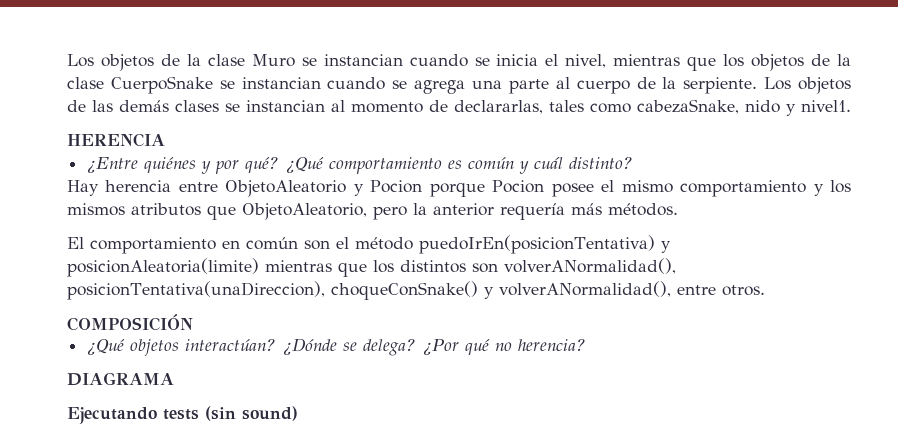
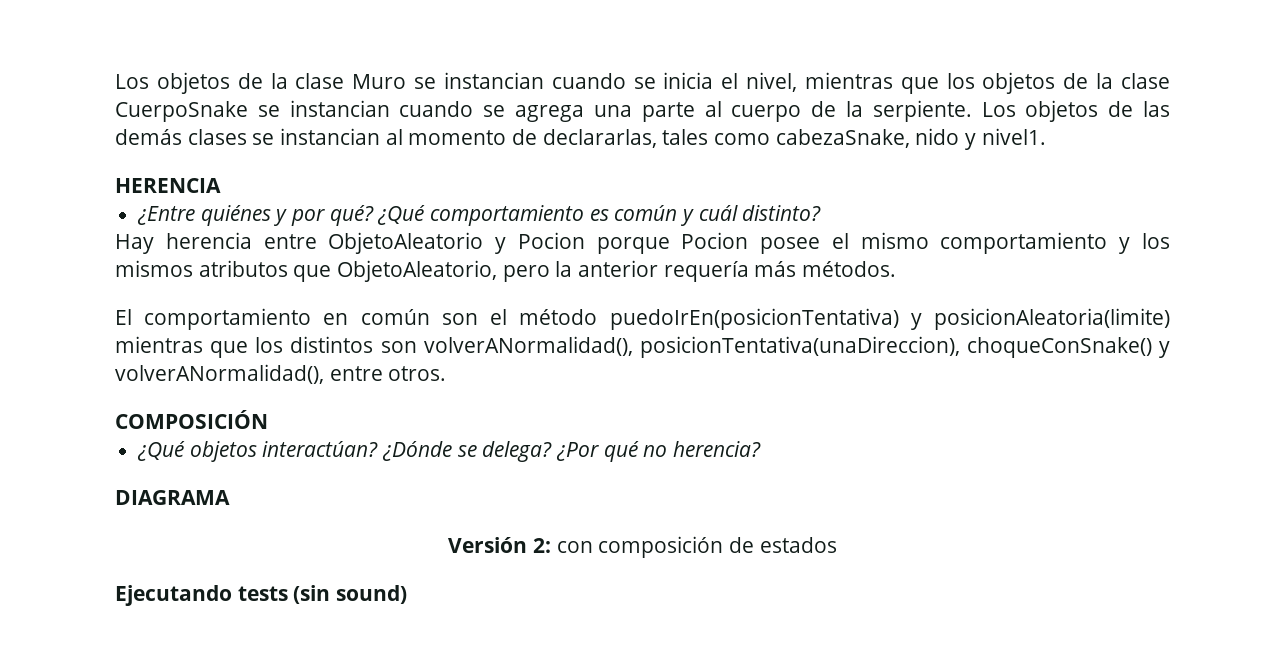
(174, 379) none -> [448,536,837,558] // Versión 2: con composición de estados

